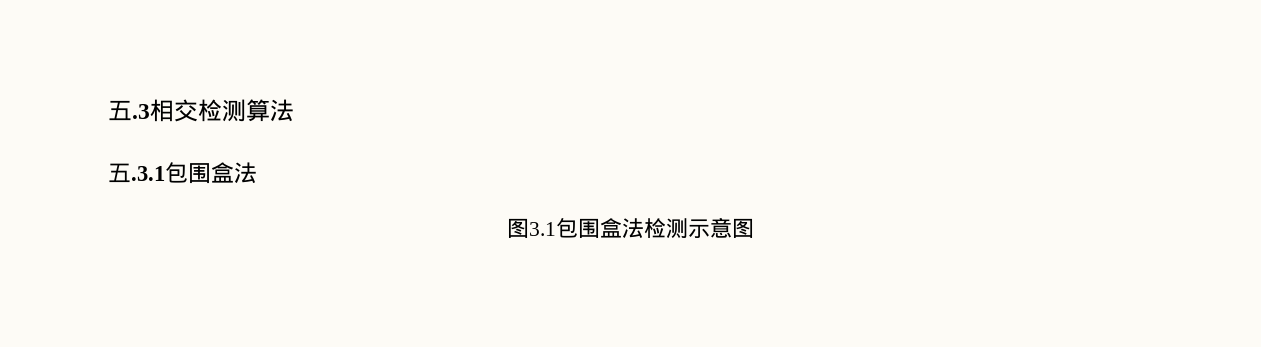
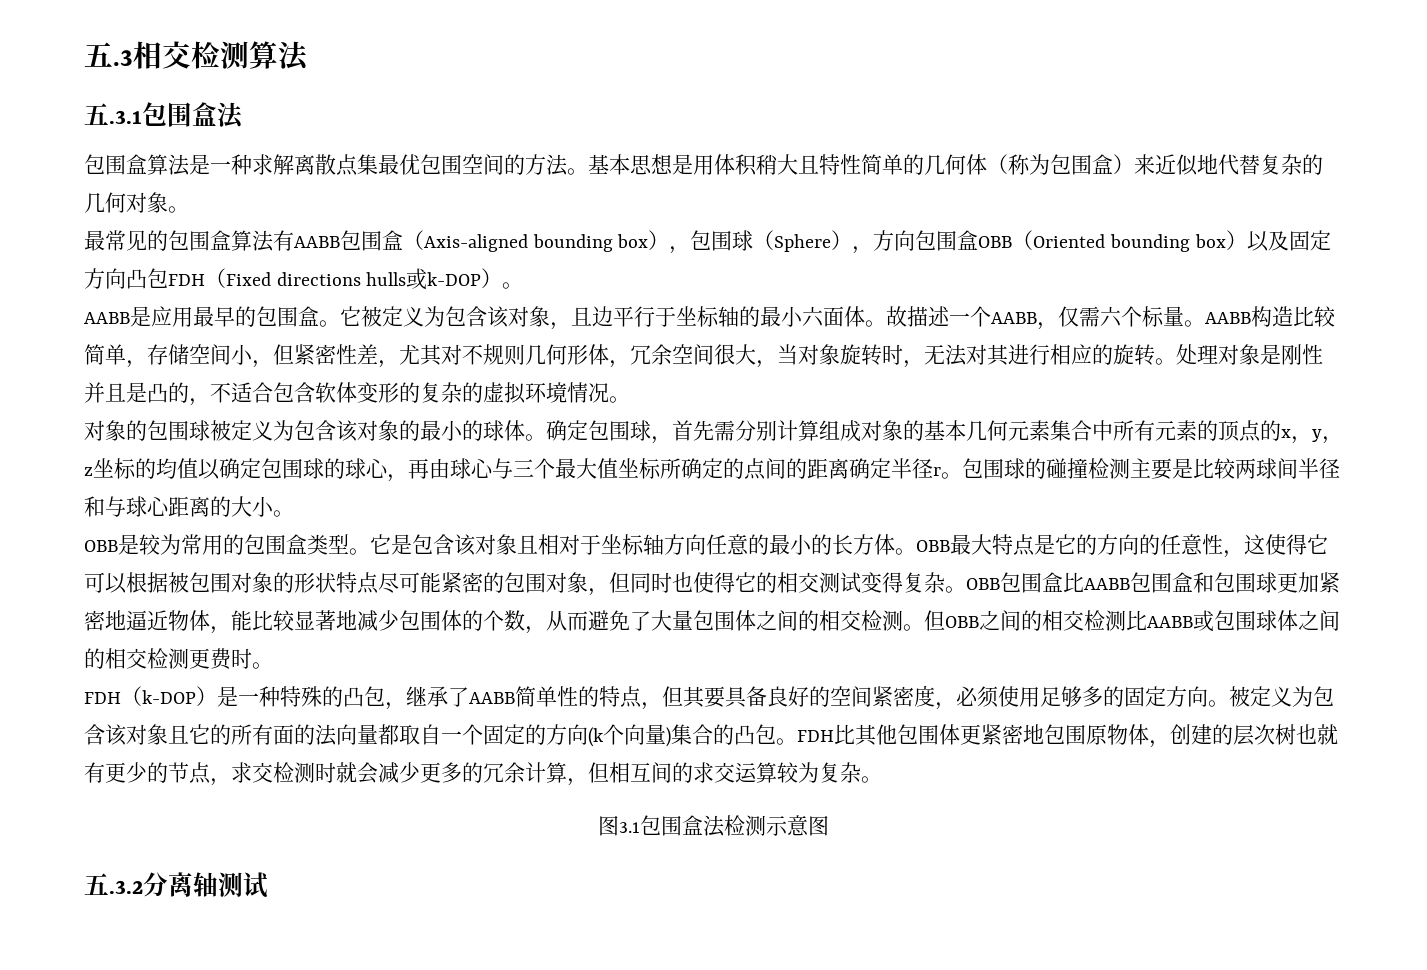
(257, 173) none -> [84,154,1323,176] [84,192,189,213] [84,230,1331,254] [84,268,524,290] [84,306,1336,330] [84,344,1323,368] [84,382,630,406] [84,420,1343,444] [84,458,1340,482] [84,496,294,517] [84,534,1328,558] [84,572,1340,596] [84,610,1340,634] [84,648,273,670] [84,685,1334,710] [84,724,1338,748] [84,762,882,786] // 包围盒算法是一种求解离散点集最优包围空间的方法。基本思想是用体积稍大且特性简单的几何体（称为包围盒）来近似地代替复杂的几何对象。 // 最常见的包围盒算法有AABB包围盒（Axis-aligned bounding box），包围球（Sphere），方向包围盒OBB（Oriented bounding box）以及固定方向凸包FDH（Fixed directions hulls或k-DOP）。 // AABB是应用最早的包围盒。它被定义为包含该对象，且边平行于坐标轴的最小六面体。故描述一个AABB，仅需六个标量。AABB构造比较简单，存储空间小，但紧密性差，尤其对不规则几何形体，冗余空间很大，当对象旋转时，无法对其进行相应的旋转。处理对象是刚性并且是凸的，不适合包含软体变形的复杂的虚拟环境情况。 // 对象的包围球被定义为包含该对象的最小的球体。确定包围球，首先需分别计算组成对象的基本几何元素集合中所有元素的顶点的x，y，z坐标的均值以确定包围球的球心，再由球心与三个最大值坐标所确定的点间的距离确定半径r。包围球的碰撞检测主要是比较两球间半径和与球心距离的大小。 // OBB是较为常用的包围盒类型。它是包含该对象且相对于坐标轴方向任意的最小的长方体。OBB最大特点是它的方向的任意性，这使得它可以根据被包围对象的形状特点尽可能紧密的包围对象，但同时也使得它的相交测试变得复杂。OBB包围盒比AABB包围盒和包围球更加紧密地逼近物体，能比较显著地减少包围体的个数，从而避免了大量包围体之间的相交检测。但OBB之间的相交检测比AABB或包围球体之间的相交检测更费时。 // FDH（k-DOP）是一种特殊的凸包，继承了AABB简单性的特点，但其要具备良好的空间紧密度，必须使用足够多的固定方向。被定义为包含该对象且它的所有面的法向量都取自一个固定的方向(k个向量)集合的凸包。FDH比其他包围体更紧密地包围原物体，创建的层次树也就有更少的节点，求交检测时就会减少更多的冗余计算，但相互间的求交运算较为复杂。
(754, 228) none -> [84,872,268,898] // 五.3.2分离轴测试

